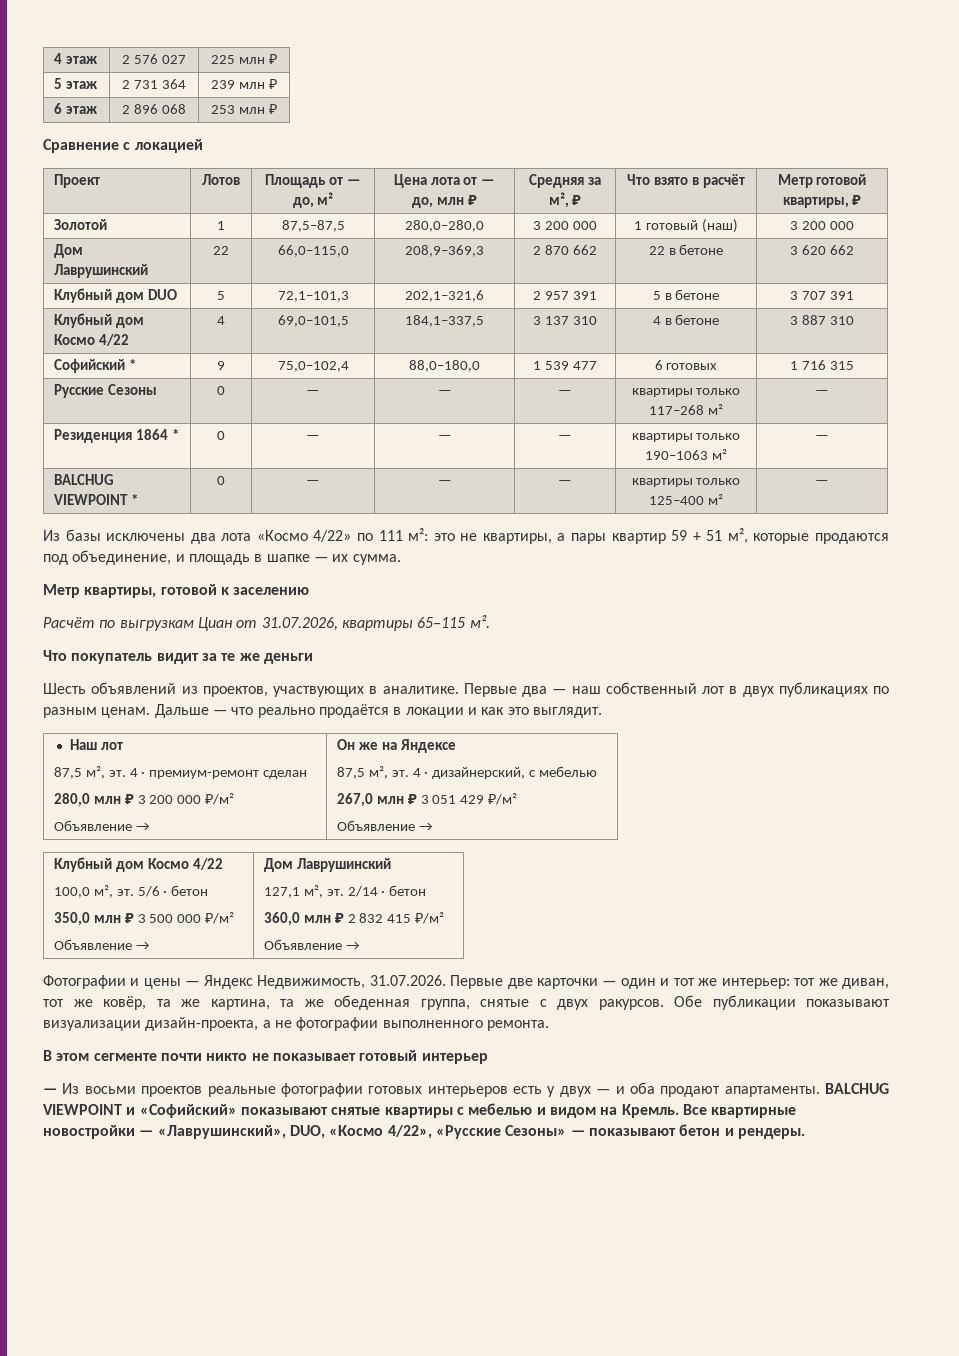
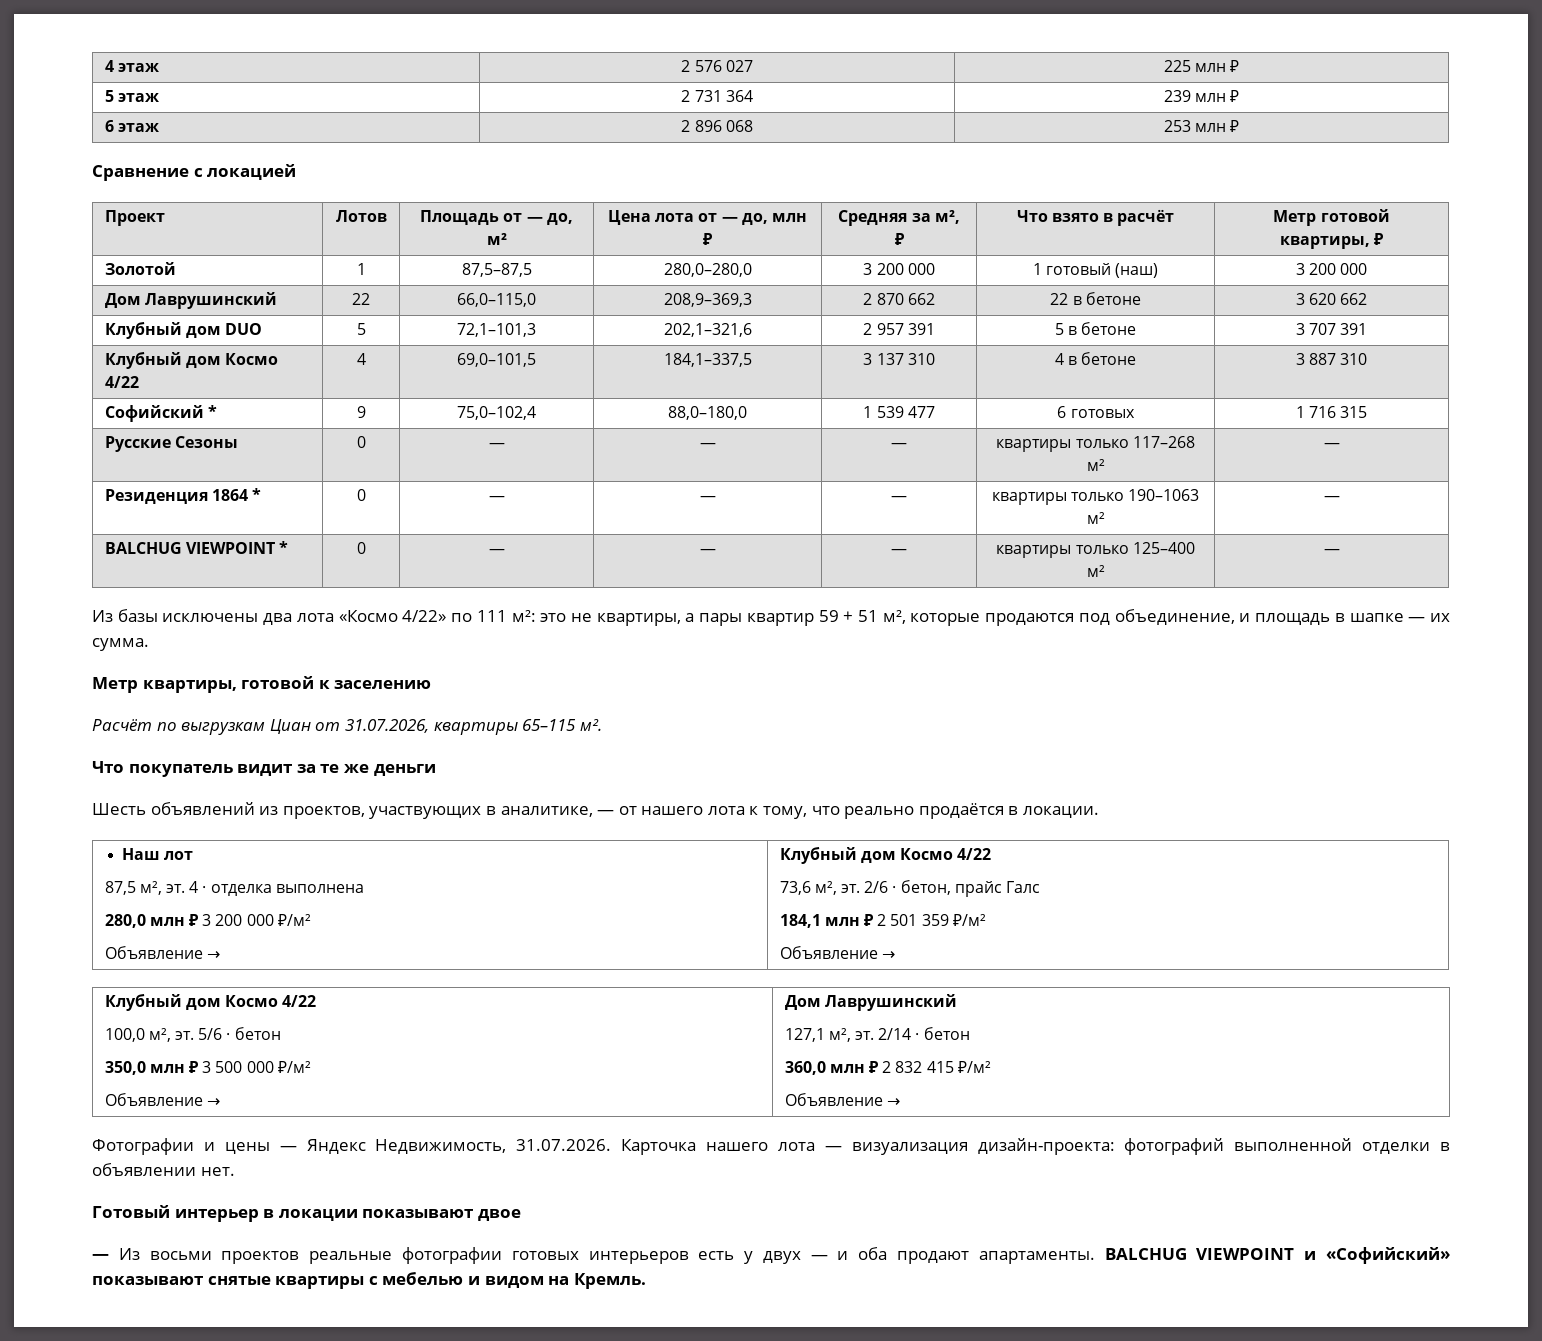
[382,682,889,697] [43,704,602,718] аналитике. Первые два — наш собственный лот в двух публикациях по разным ценам. Дальше — что реально продаётся в локации и как это выглядит. -> [500,803,1100,819] аналитике, — от нашего лота к тому, что реально продаётся в локации.
[149,770,308,779] премиум-ремонт сделан -> [210,884,364,896] отделка выполнена
[336,739,456,753] [336,766,598,779] [336,793,485,807] Он же на Яндексе // 87,5 м², эт. 4 · дизайнерский, с мебелью // 267,0 млн ₽ 3 051 429 -> [779,847,992,864] [779,880,1040,897] [779,914,949,928] Клубный дом Космо 4/22 // 73,6 м², эт. 2/6 · бетон, прайс Галс // 184,1 млн ₽ 2 501 359
[450,975,890,989] [43,995,890,1010] [43,1017,549,1031] [43,1050,488,1064] Первые две карточки — один и тот же интерьер: тот же диван, тот же ковёр, та же картина, та же обеденная группа, снятые с двух ракурсов. Обе публикации показывают визуализации дизайн-проекта, а не фотографии выполненного ремонта. // В этом сегменте почти никто не показывает готовый интерьер -> [621,1138,1450,1155] [92,1163,235,1176] [92,1205,521,1222] Карточка нашего лота — визуализация дизайн-проекта: фотографий выполненной отделки в объявлении нет. // Готовый интерьер в локации показывают двое
[682,1104,797,1118] [43,1124,805,1139] Все квартирные новостройки — «Лаврушинский», DUO, «Космо 4/22», «Русские Сезоны» — показывают бетон и рендеры. -> (646, 1281) none

